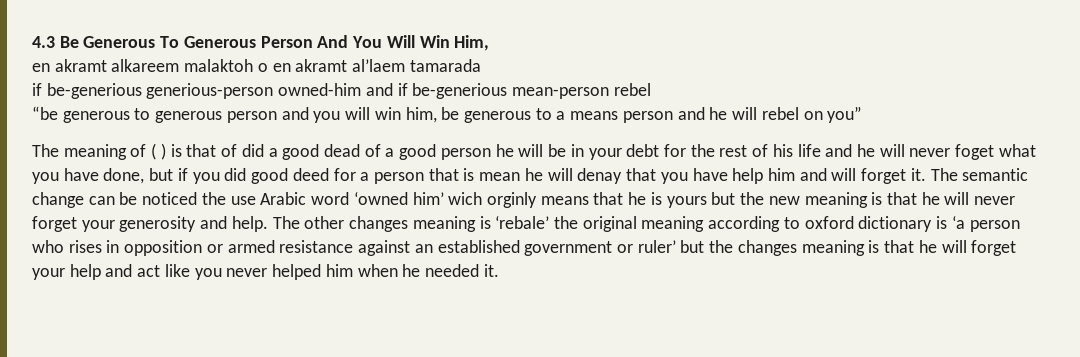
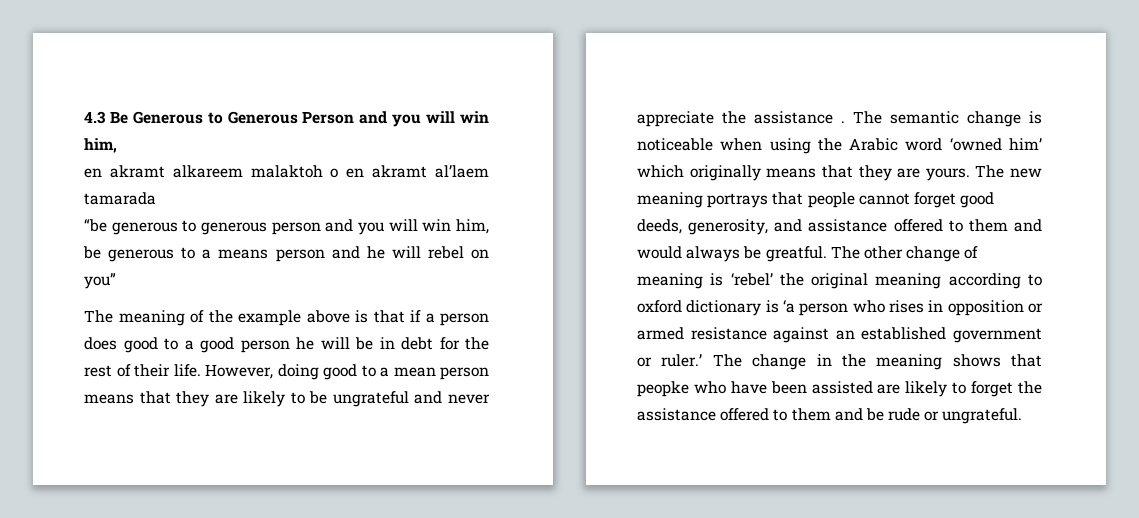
[160,36,180,48] To -> [207,112,223,124] to
[317,35,490,51] And You Will Win Him, -> [359,111,490,127] [84,138,117,153] and you will win him,
[32,83,651,99] // if be-generious generious-person owned-him and if be-generious mean-person rebel -> (156, 198) none
[151,143,381,160] ( ) is that of did a good dead of -> [208,310,489,326] [84,337,178,353] the example above is that if a person does good to
[588,148,622,160] your -> (395, 343) none
[772,144,1036,160] [32,168,1029,184] [32,192,1016,208] [32,216,550,232] his life and he will never foget what you have done, but if you did good deed for a person that is mean he will denay that you have help him and will forget it. The semantic change can be noticed the use Arabic word ‘owned him’ wich orginly means that he is yours but the new meaning is that he will never forget your generosity and help. The other changes meaning is ‘rebale’ -> [134,364,489,380] [84,391,490,407] [637,111,1042,127] [637,138,1042,154] [637,165,1042,181] [637,192,995,208] [637,219,1042,235] [637,246,979,262] [637,273,773,289] their life. However, doing good to a mean person means that they are likely to be ungrateful and never appreciate the assistance . The semantic change is noticeable when using the Arabic word ‘owned him’ which originally means that they are yours. The new meaning portrays that people cannot forget good deeds, generosity, and assistance offered to them and would always be greatful. The other change of meaning is ‘rebel’
[637,240,1017,256] [32,264,499,280] ruler’ but the changes meaning is that he will forget your help and act like you never helped him when he needed it. -> [661,354,1042,370] [637,381,1042,397] [637,408,1023,424] ruler.’ The change in the meaning shows that peopke who have been assisted are likely to forget the assistance offered to them and be rude or ungrateful.

